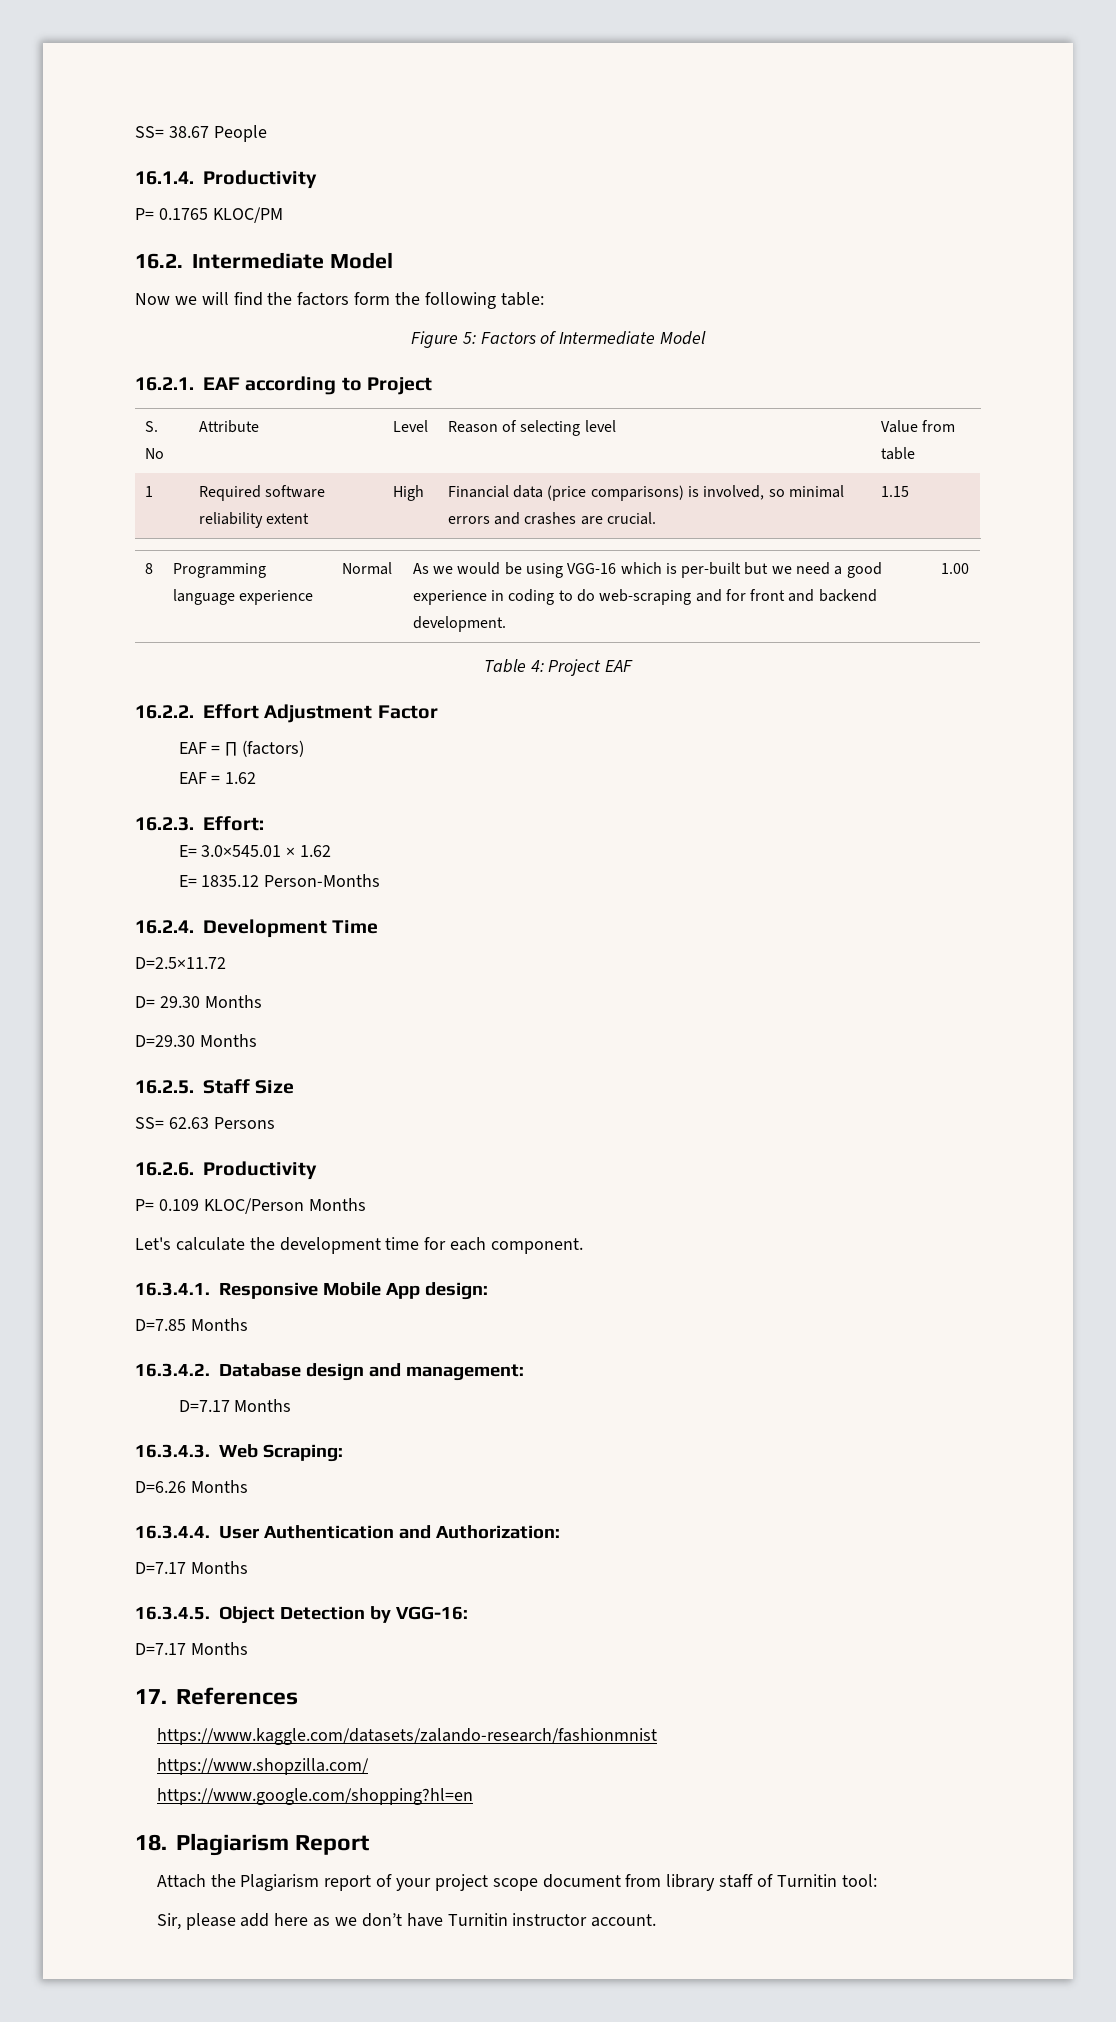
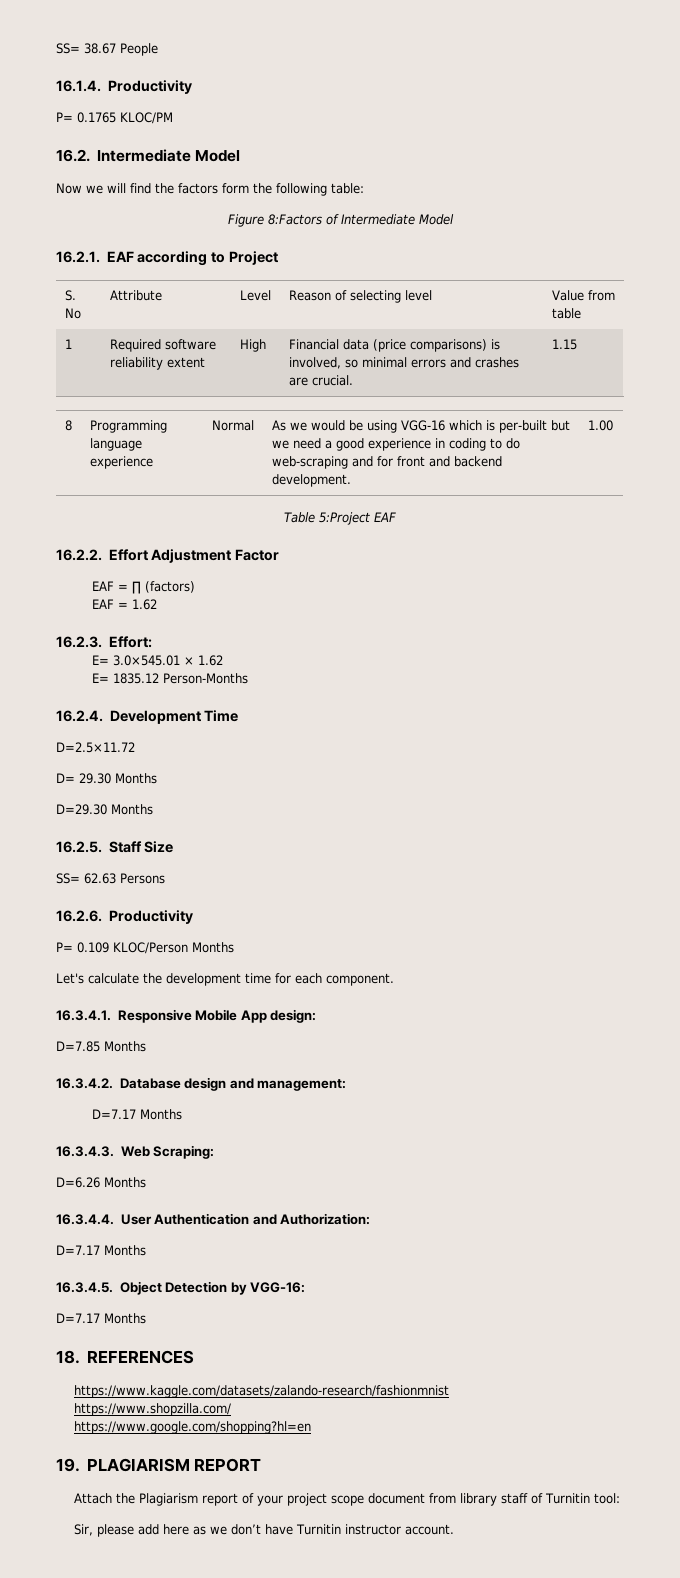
[462,332,536,344] 5: Factors -> [267,214,322,225] 8:Factors
[530,659,602,676] 4: Project -> [318,512,370,525] 5:Project
[135,1687,298,1705] 17. References -> [56,1350,194,1364] 18. REFERENCES
[135,1833,370,1856] 18. Plagiarism Report -> [56,1458,262,1472] 19. PLAGIARISM REPORT

